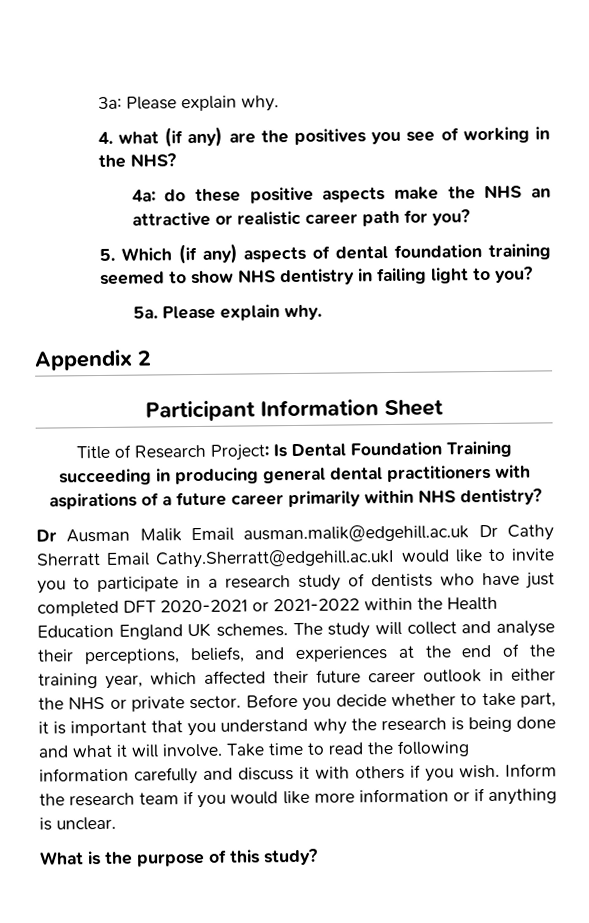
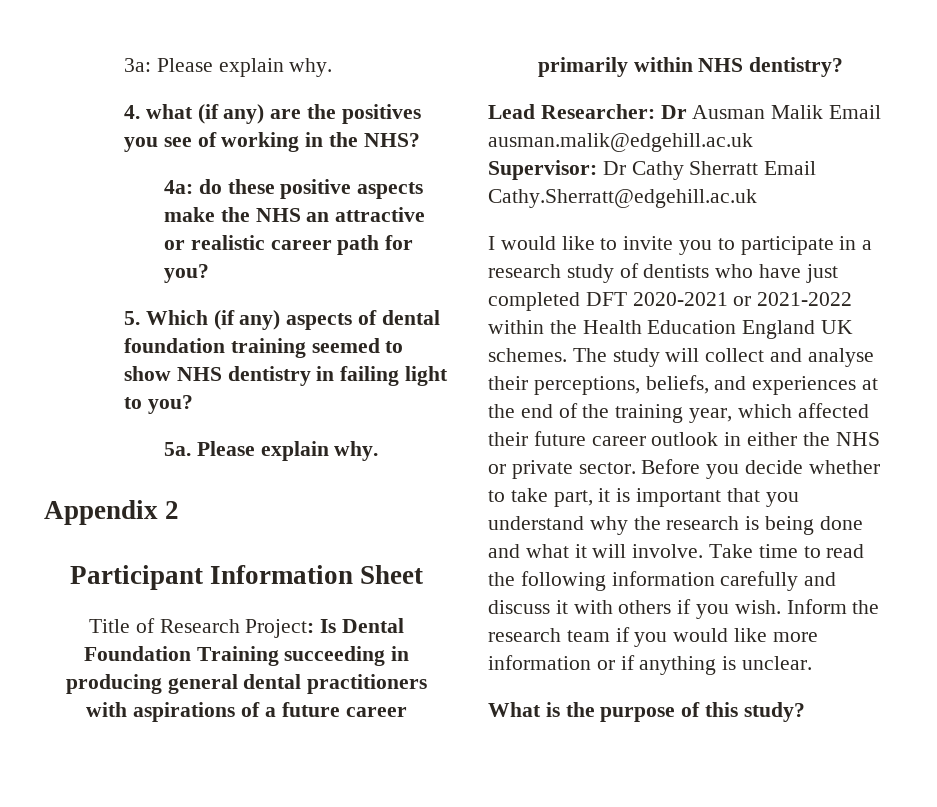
(542, 497) none -> [488,104,655,119] Lead Researcher:
(470, 533) none -> [488,160,597,180] // Supervisor:
[155,548,396,569] Cathy.Sherratt@edgehill.ac.ukI -> [488,189,757,208] [488,236,495,250] Cathy.Sherratt@edgehill.ac.uk // I

